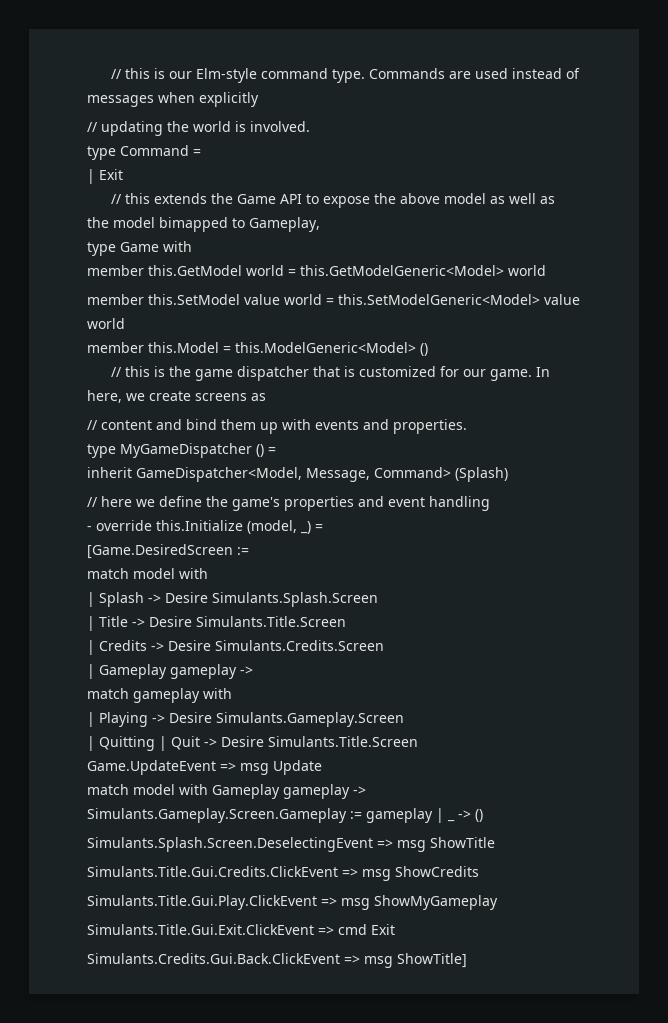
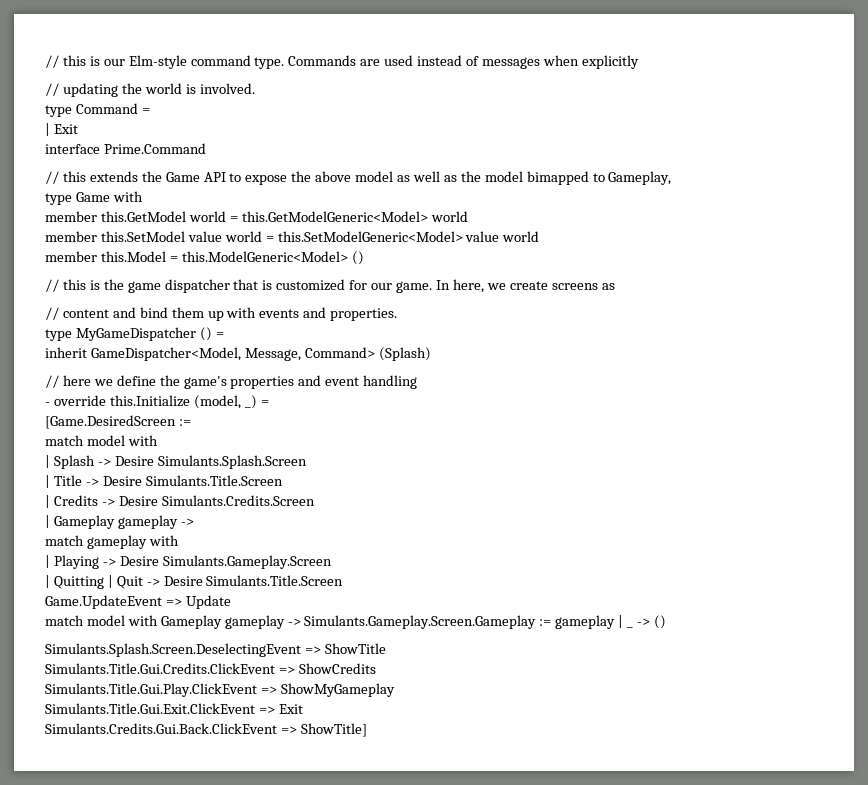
(123, 174) none -> [45,143,206,154] // interface Prime.Command
[240,763,269,775] msg -> (182, 602) none
[397,840,426,852] msg -> (321, 650) none
[362,869,391,881] msg -> (295, 670) none
[341,898,370,910] msg -> (277, 690) none
[338,924,367,935] cmd -> (275, 710) none
[364,956,393,968] msg -> (297, 730) none

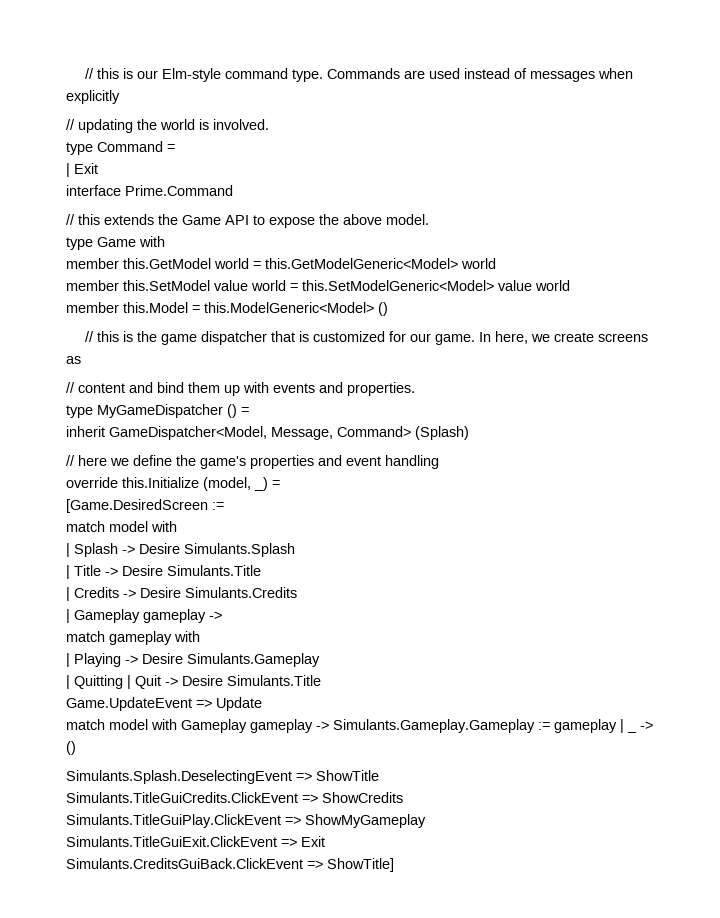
[355,171,672,185] model as well as the model bimapped to Gameplay, -> [386,214,429,225] model.
[45,402,50,406] - -> (439, 462) none
[157,455,307,469] Simulants.Splash.Screen -> [184,543,295,557] Simulants.Splash
[145,475,283,486] Simulants.Title.Screen -> [167,565,261,576] Simulants.Title
[161,495,315,506] Simulants.Credits.Screen -> [185,587,297,598] Simulants.Credits
[162,555,332,569] Simulants.Gameplay.Screen -> [187,653,320,667] Simulants.Gameplay
[206,575,344,586] Simulants.Title.Screen -> [227,675,321,686] Simulants.Title
[304,615,537,629] Simulants.Gameplay.Screen.Gameplay -> [333,719,535,733] Simulants.Gameplay.Gameplay
[45,643,301,657] Simulants.Splash.Screen.DeselectingEvent -> [66,770,292,784] Simulants.Splash.DeselectingEvent
[45,663,275,674] Simulants.Title.Gui.Credits.ClickEvent -> [66,792,298,803] Simulants.TitleGuiCredits.ClickEvent
[45,683,257,697] Simulants.Title.Gui.Play.ClickEvent -> [66,814,281,828] Simulants.TitleGuiPlay.ClickEvent
[45,703,255,714] Simulants.Title.Gui.Exit.ClickEvent -> [66,836,277,847] Simulants.TitleGuiExit.ClickEvent
[45,723,277,734] Simulants.Credits.Gui.Back.ClickEvent -> [66,858,303,869] Simulants.CreditsGuiBack.ClickEvent

